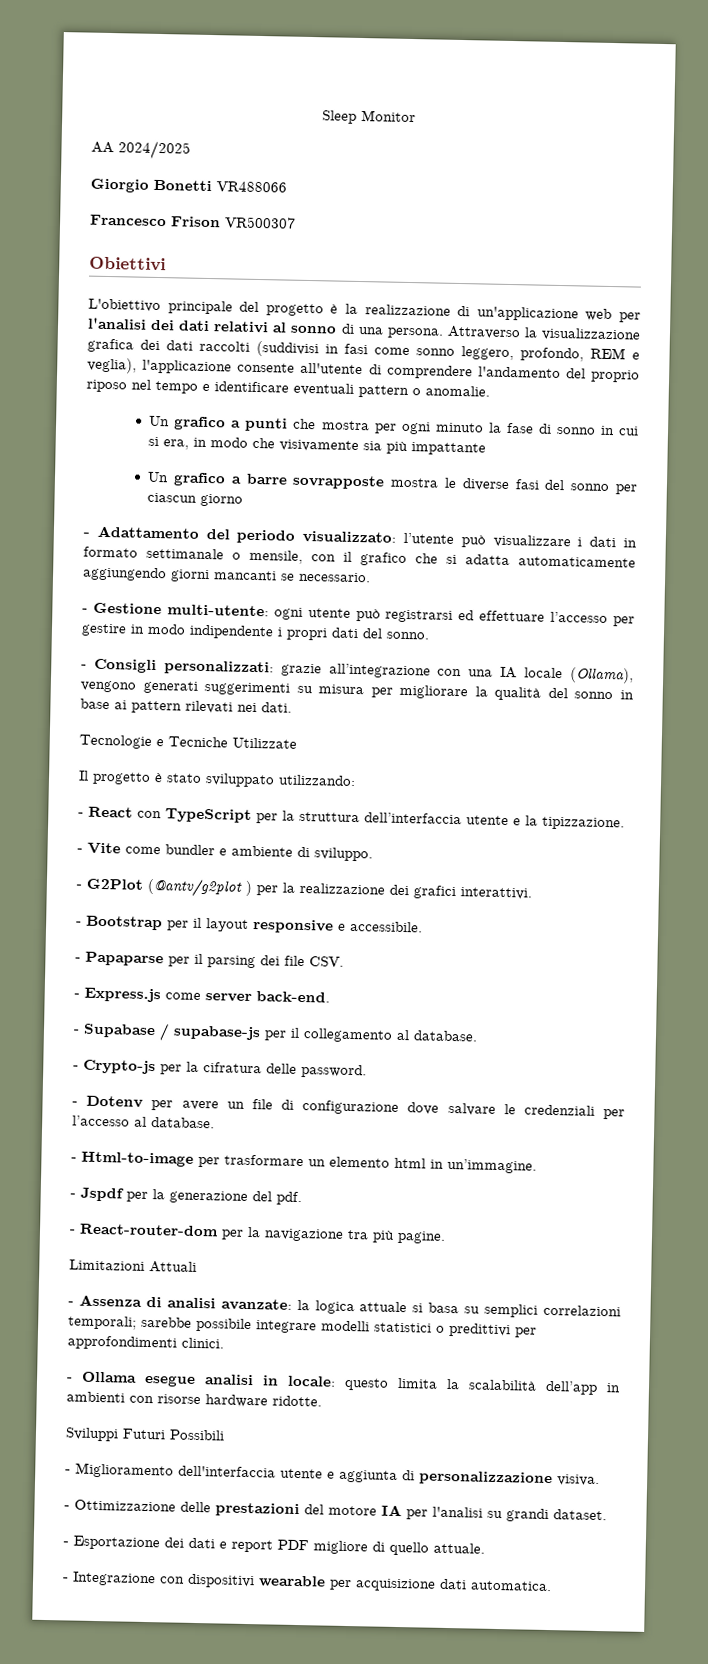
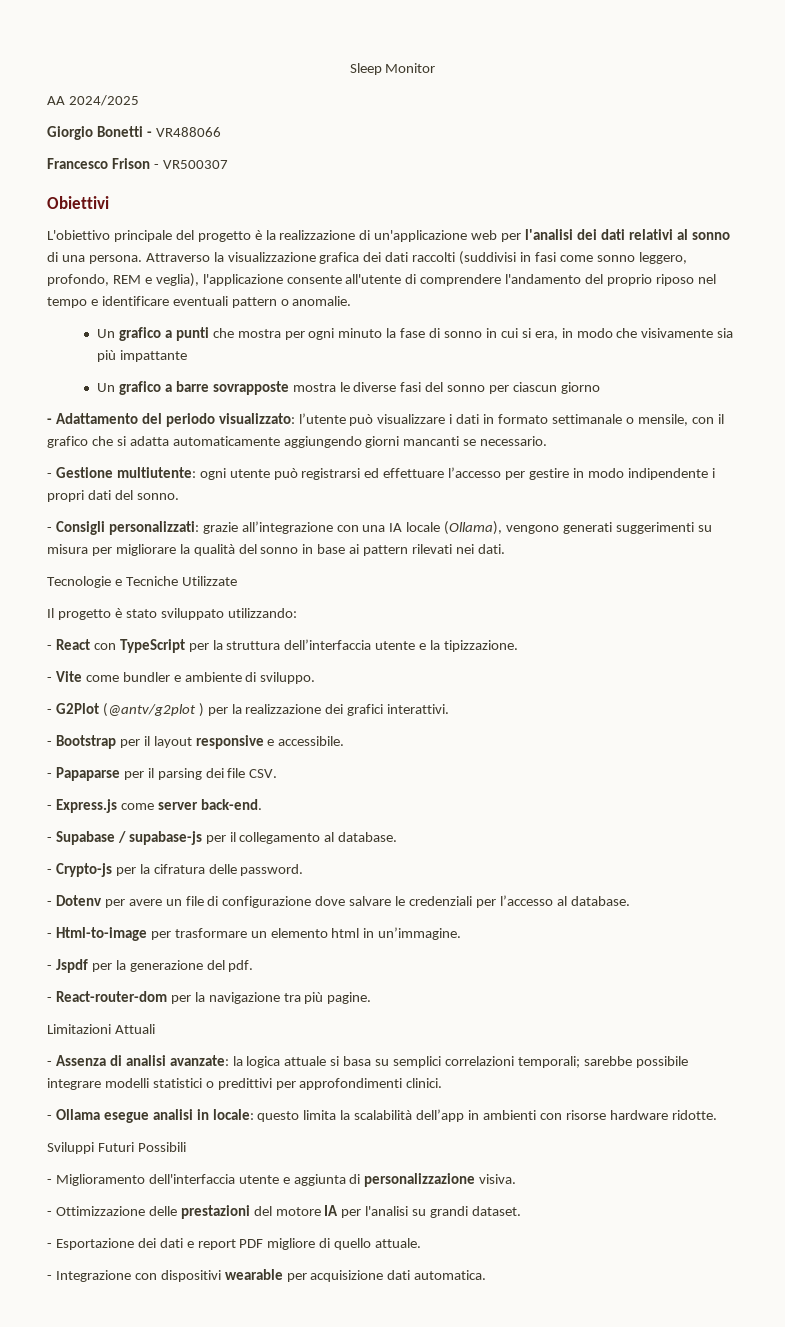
(212, 185) none -> [146,131,152,137] -
(221, 222) none -> [153,164,159,169] -
[166,604,269,617] multi-utente: -> [116,467,196,478] multiutente:

